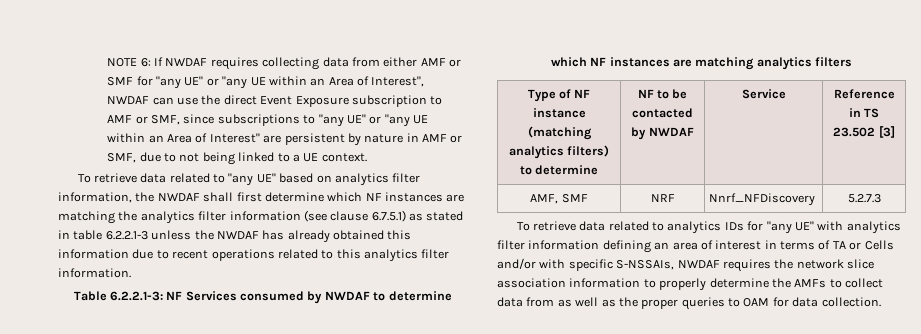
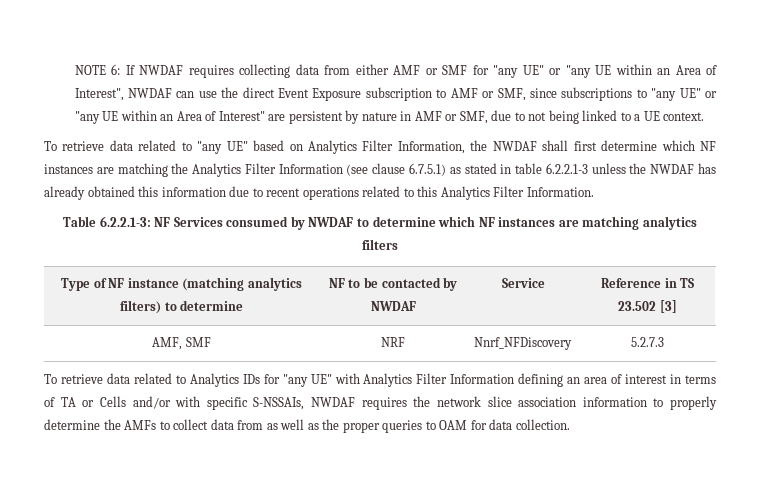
[334,173,421,186] [58,192,132,203] analytics filter information, -> [308,140,465,154] Analytics Filter Information,
[140,211,301,224] analytics filter information -> [192,163,343,177] Analytics Filter Information
[364,249,450,262] [58,268,131,278] analytics filter information. -> [440,186,594,200] Analytics Filter Information.
[667,221,722,234] analytics -> [189,373,239,387] Analytics
[846,221,901,234] [497,240,600,250] analytics filter information -> [363,373,515,387] Analytics Filter Information

